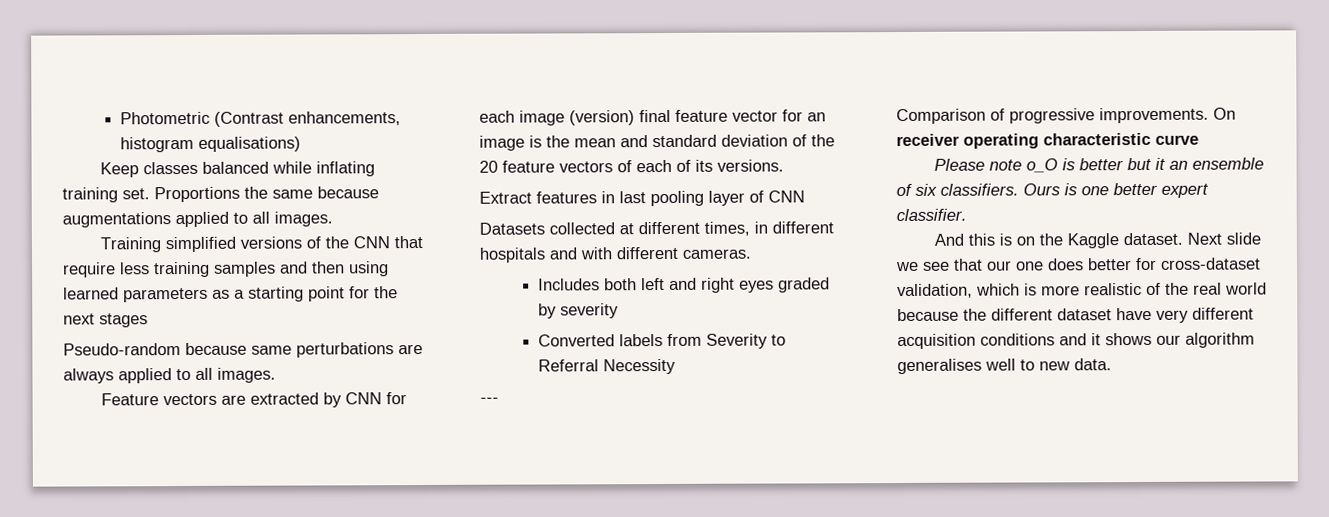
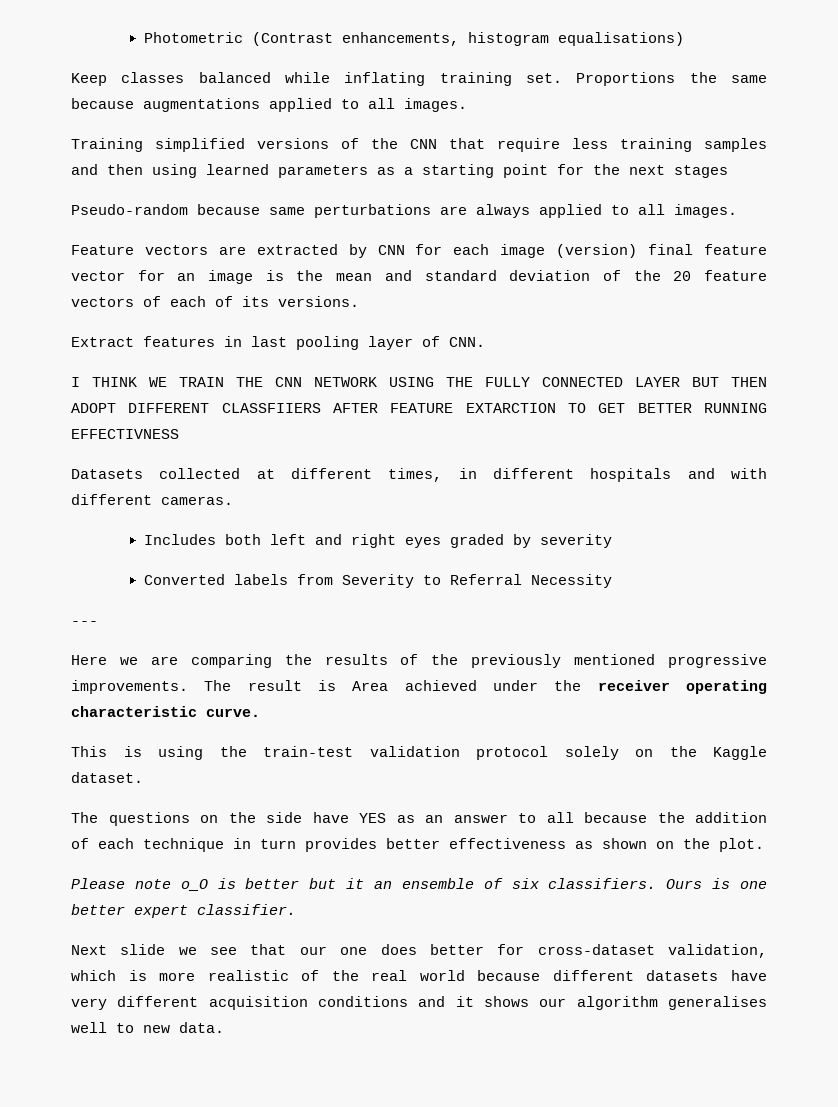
[768,190,805,203] CNN -> [449,337,485,347] [71,377,767,387] [71,403,768,413] [71,429,179,439] CNN. // I THINK WE TRAIN THE CNN NETWORK USING THE FULLY CONNECTED LAYER BUT THEN ADOPT DIFFERENT CLASSFIIERS AFTER FEATURE EXTARCTION TO GET BETTER RUNNING EFFECTIVNESS
[896,107,1236,125] [896,132,1199,149] Comparison of progressive improvements. On receiver operating characteristic curve -> [71,654,767,668] [71,680,767,694] [71,706,260,717] [71,746,767,760] [71,772,143,783] [71,812,767,826] [71,838,764,852] Here we are comparing the results of the previously mentioned progressive improvements. The result is Area achieved under the receiver operating characteristic curve. // This is using the train-test validation protocol solely on the Kaggle dataset. // The questions on the side have YES as an answer to all because the addition of each technique in turn provides better effectiveness as shown on the plot.
[934,232,1184,249] And this is on the Kaggle dataset. -> (296, 909) none
[963,308,1112,321] the different dataset -> [552,970,719,981] different datasets

